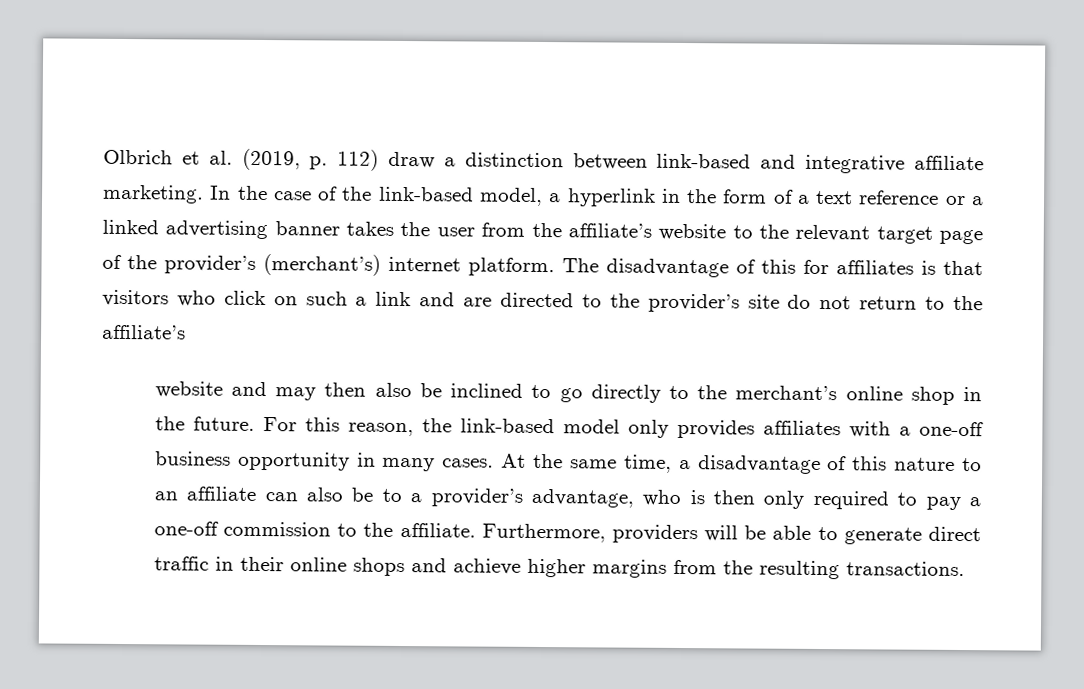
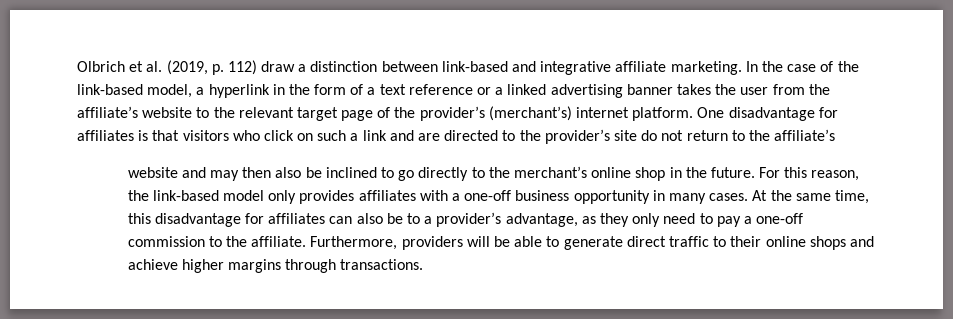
[562,258,796,278] The disadvantage of this -> [697,107,815,121] One disadvantage
[678,455,983,474] [153,486,257,501] a disadvantage of this nature to an affiliate -> [127,213,326,227] this disadvantage for affiliates
[642,489,889,510] who is then only required -> [581,213,696,227] as they only need
[214,556,234,571] in -> [713,236,727,247] to
[672,559,840,580] from the resulting -> [285,259,337,273] through

